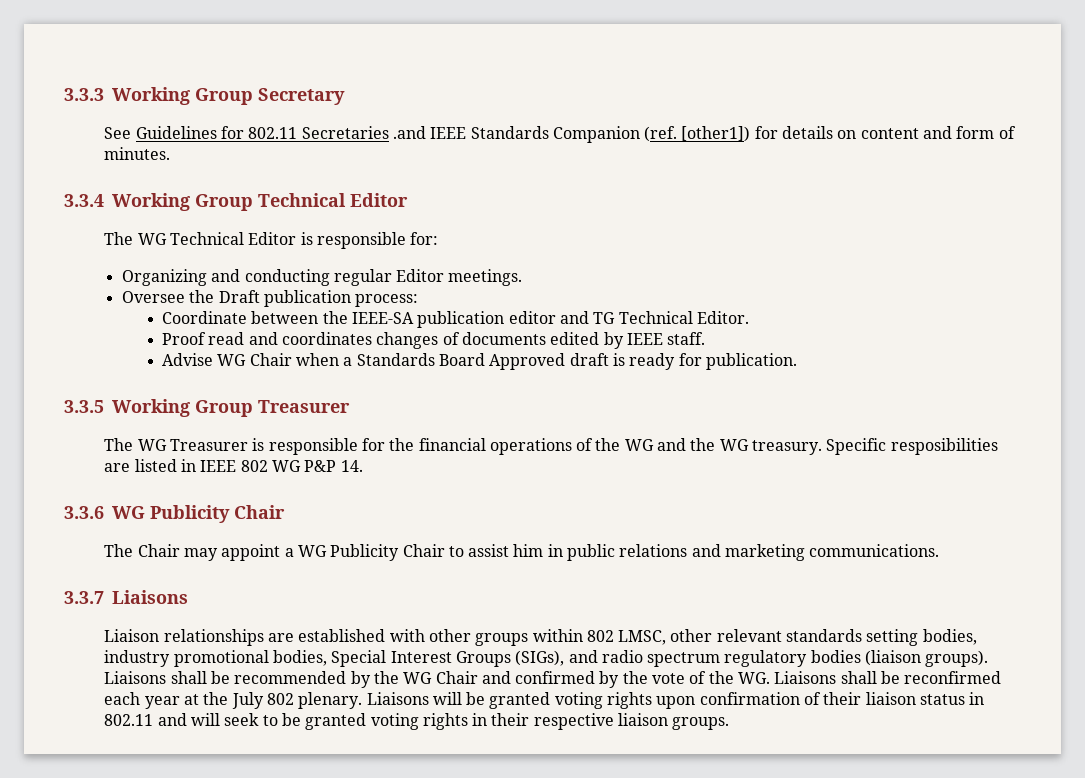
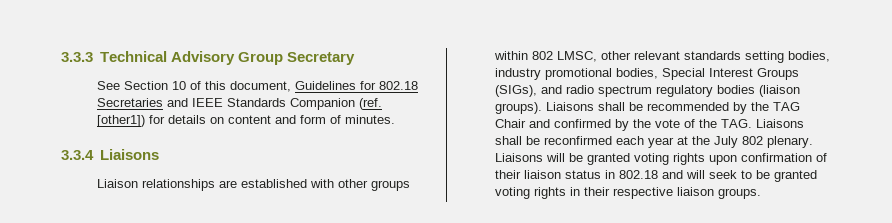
[112,87,190,105] Working -> [99,51,235,65] Technical Advisory
[135,126,426,139] Guidelines for 802.11 Secretaries .and -> [123,81,418,92] [96,98,188,107] Section 10 of this document, Guidelines for 802.18 Secretaries and
[112,193,408,211] [104,232,439,249] [121,269,523,286] [121,290,419,307] [162,311,750,328] [162,332,706,349] [162,353,798,370] [64,399,350,417] [104,438,998,455] [104,459,363,472] [64,505,285,523] [104,544,940,561] [64,591,104,604] Working Group Technical Editor // The WG Technical Editor is responsible for: // Organizing and conducting regular Editor meetings. // Oversee the Draft publication process: // Coordinate between the IEEE-SA publication editor and TG Technical Editor. // Proof read and coordinates changes of documents edited by IEEE staff. // Advise WG Chair when a Standards Board Approved draft is ready for publication. // 3.3.5 Working Group Treasurer // The WG Treasurer is responsible for the financial operations of the WG and the WG treasury. Specific resposibilities are listed in IEEE 802 WG P&P 14. // 3.3.6 WG Publicity Chair // The Chair may appoint a WG Publicity Chair to assist him in public relations and marketing communications. // 3.3.7 -> (94, 155) none
[403,672,433,684] WG -> [772,102,800,111] TAG
[738,672,771,684] WG. -> [720,119,752,128] TAG.
[104,714,154,726] 802.11 -> [618,170,658,179] 802.18

